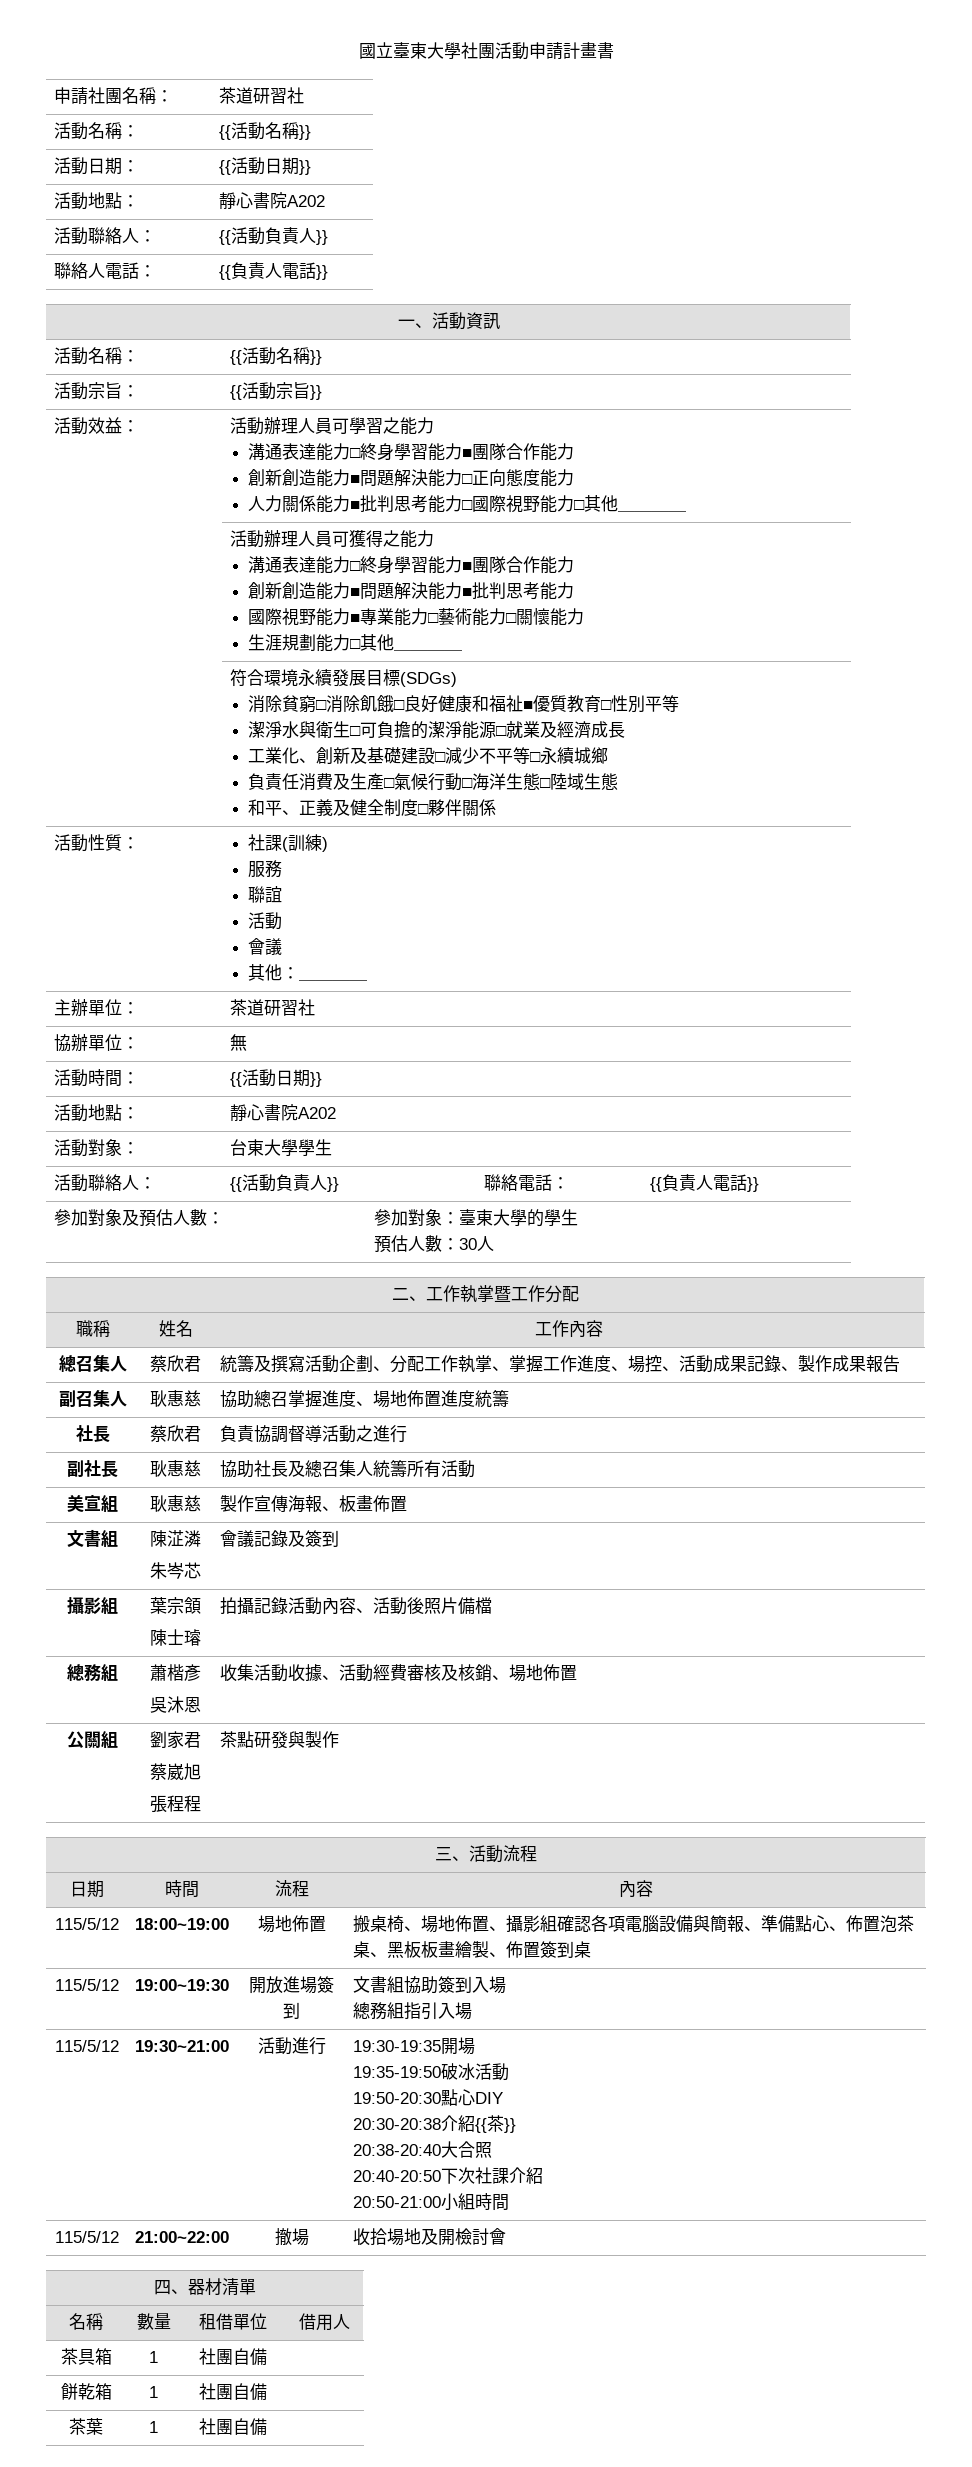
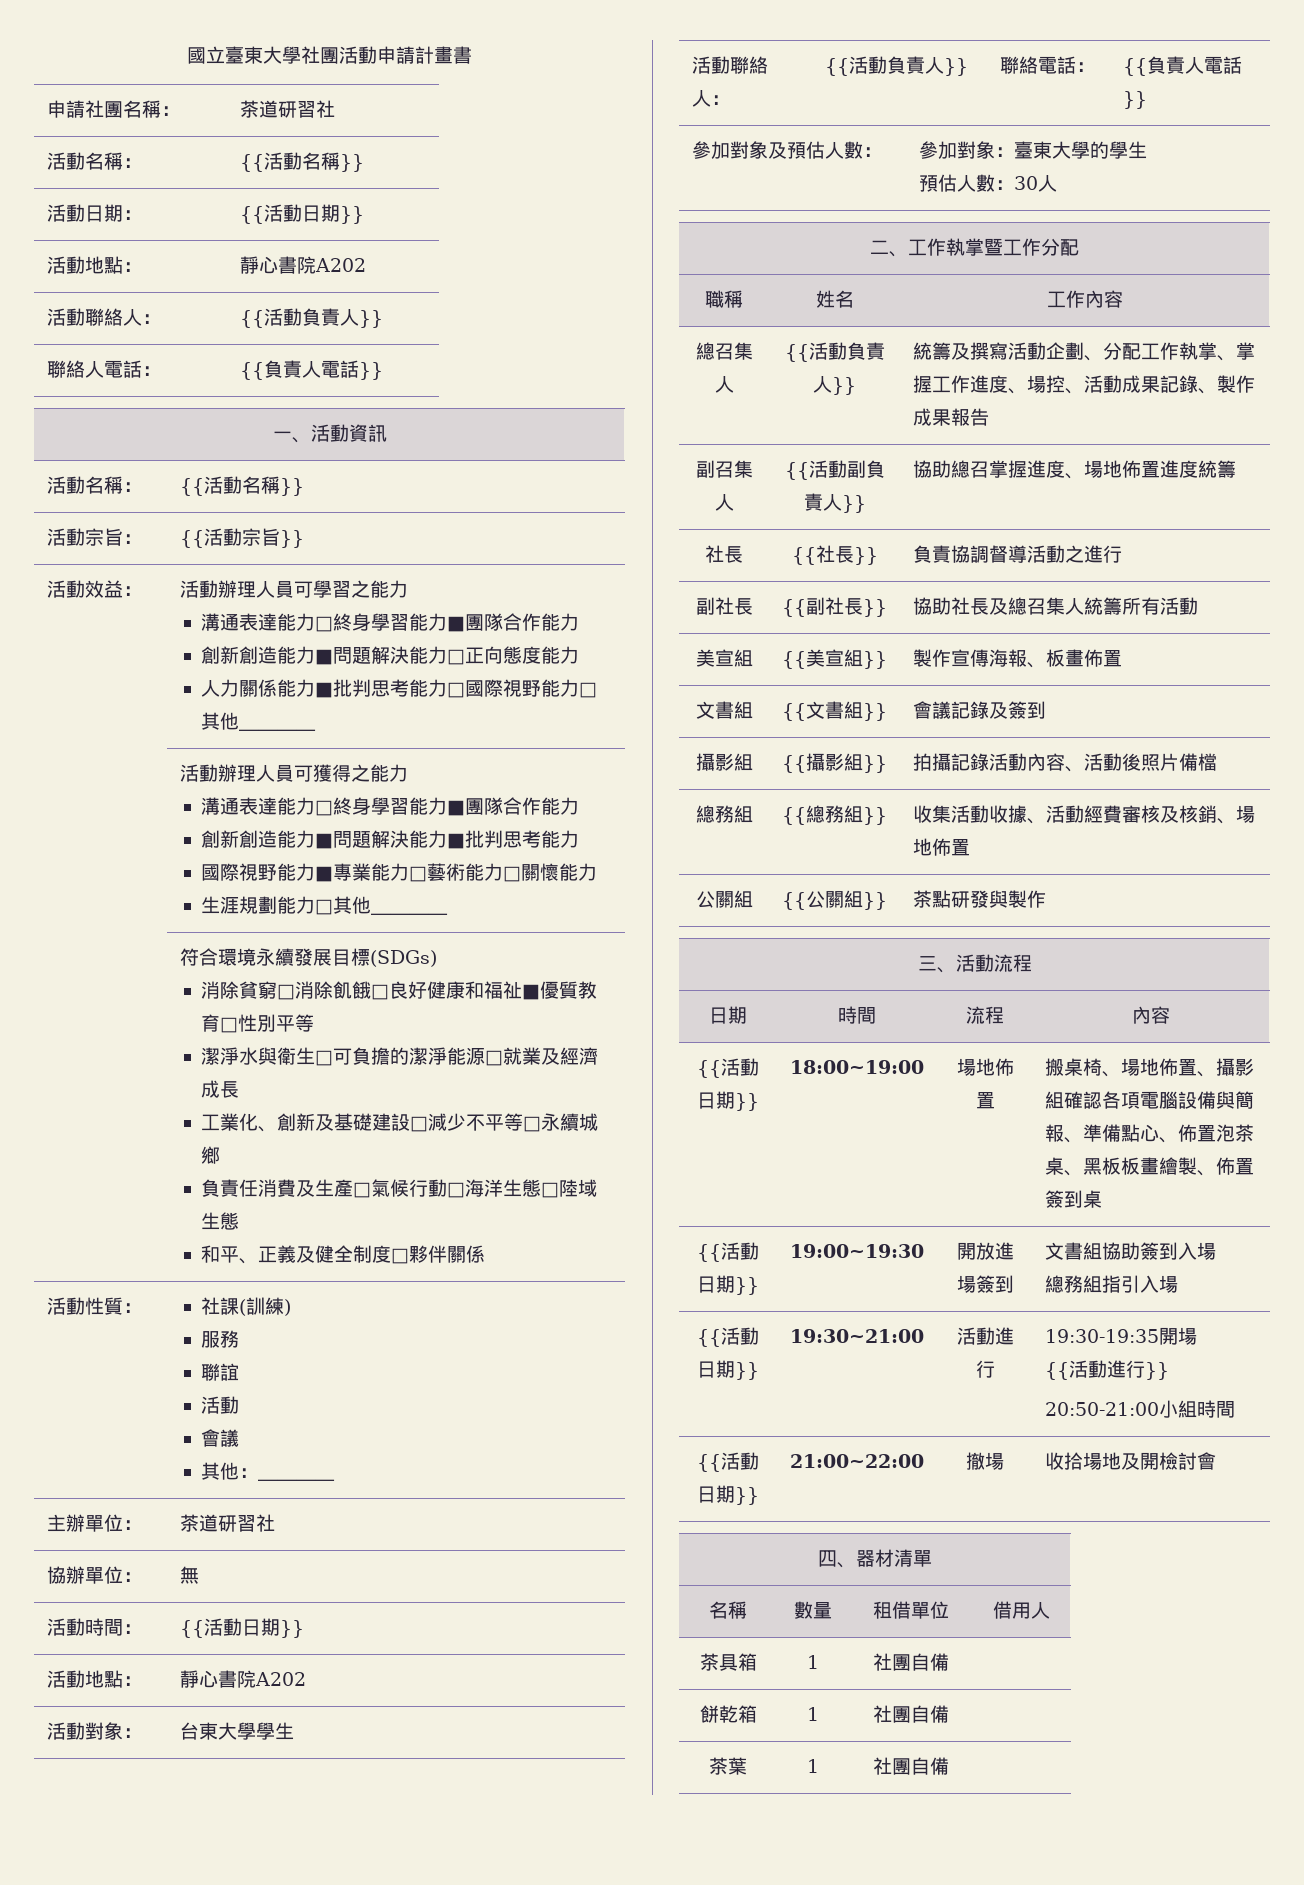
[150,1355,201,1372] 蔡欣君 -> [784,342,885,362] [813,376,856,395] {{活動負責人}}
[150,1390,201,1407] 耿惠慈 -> [784,460,885,480] [803,493,866,513] {{活動副負責人}}
[150,1425,201,1442] 蔡欣君 -> [791,545,878,565] {{社長}}
[150,1460,201,1477] 耿惠慈 -> [782,597,887,617] {{副社長}}
[150,1495,201,1512] 耿惠慈 -> [782,649,887,669] {{美宣組}}
[150,1530,201,1547] [150,1562,201,1579] 陳淽潾 // 朱岑芯 -> [782,701,887,721] {{文書組}}
[150,1597,201,1614] [150,1629,201,1646] 葉宗頷 // 陳士璿 -> [782,753,887,773] {{攝影組}}
[150,1664,201,1681] [150,1696,201,1713] 蕭楷彥 // 吳沐恩 -> [782,805,887,825] {{總務組}}
[150,1731,201,1749] [150,1763,201,1781] [150,1795,201,1813] 劉家君 // 蔡崴旭 // 張程程 -> [782,890,887,910] {{公關組}}
[54,1918,119,1930] 115/5/12 -> [696,1058,759,1078] [696,1091,759,1111] {{活動日期}}
[54,1979,119,1991] 115/5/12 -> [696,1242,759,1262] [696,1275,759,1295] {{活動日期}}
[54,2040,119,2052] 115/5/12 -> [696,1327,759,1347] [696,1360,759,1380] {{活動日期}}
[352,2063,509,2081] [352,2089,503,2106] [352,2115,516,2133] [352,2141,492,2158] [352,2167,543,2184] 19:35-19:50破冰活動 // 19:50-20:30點心DIY // 20:30-20:38介紹{{茶}} // 20:38-20:40大合照 // 20:40-20:50下次社課介紹 -> [1045,1360,1170,1380] {{活動進行}}
[54,2231,119,2243] 115/5/12 -> [696,1452,759,1472] [696,1485,759,1505] {{活動日期}}

